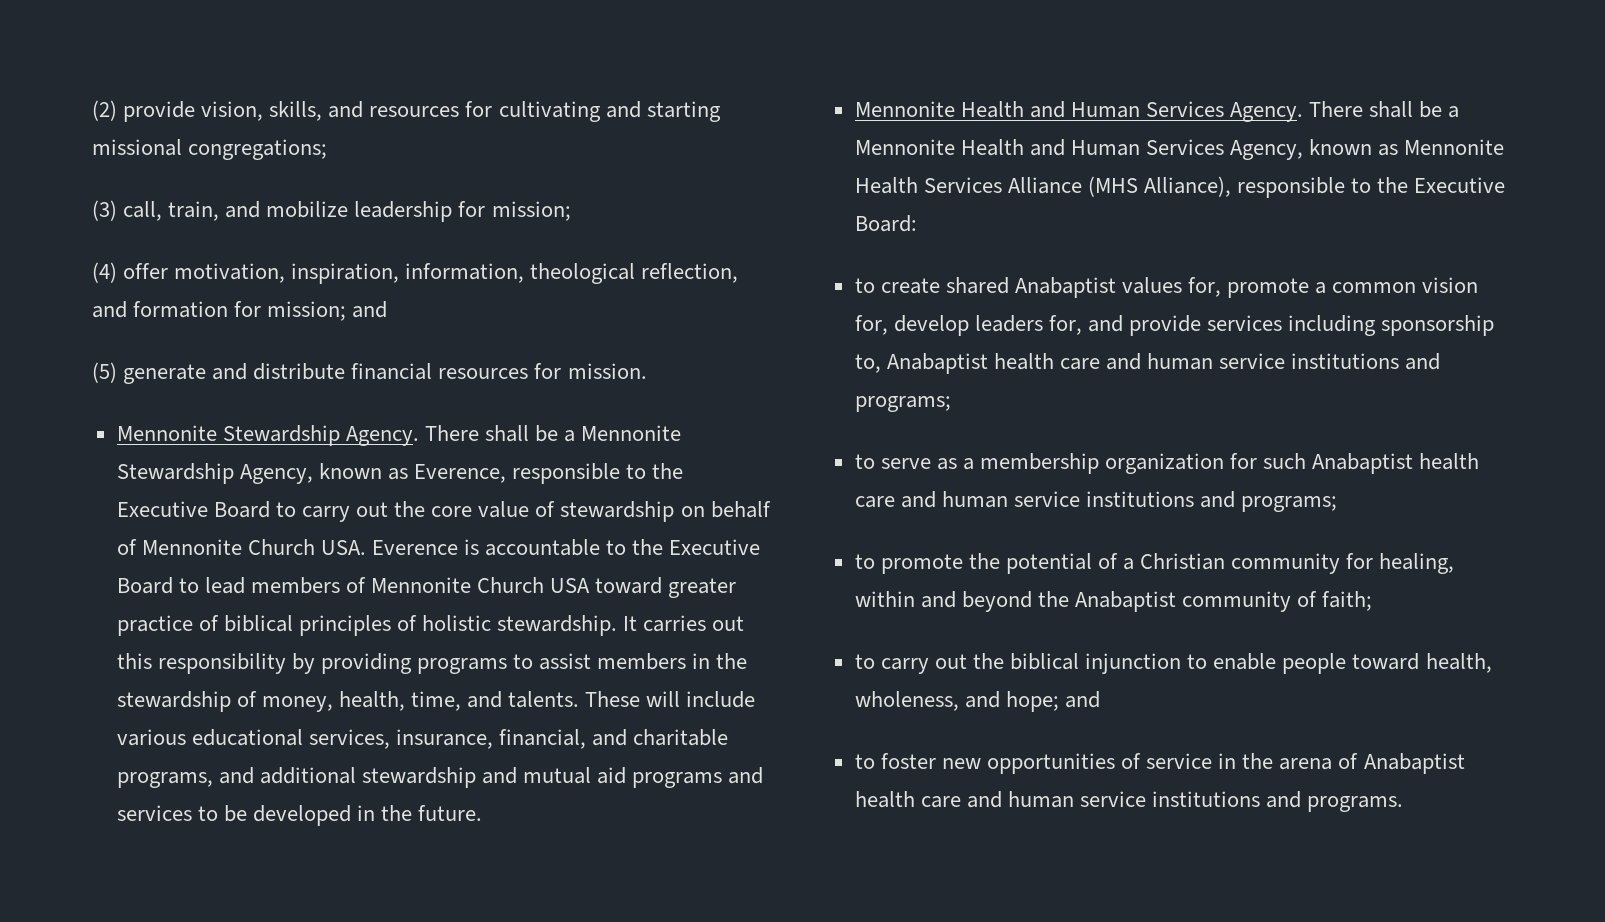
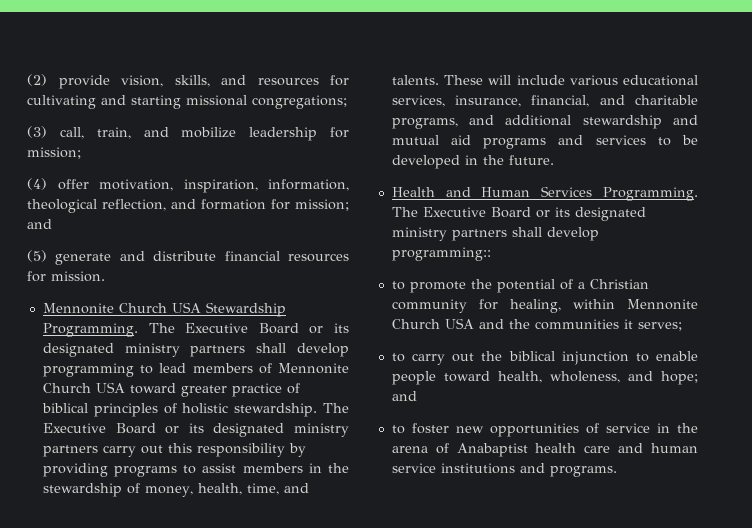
[222,425,682,446] [116,463,684,484] [116,501,771,522] [116,539,761,556] [116,577,173,594] Stewardship Agency. There shall be a Mennonite Stewardship Agency, known as Everence, responsible to the Executive Board to carry out the core value of stewardship on behalf of Mennonite Church USA. Everence is accountable to the Executive Board -> [118,302,286,317] [42,323,350,337] [42,343,349,357] [42,363,134,377] Church USA Stewardship Programming. The Executive Board or its designated ministry partners shall develop programming
[623,615,707,632] It carries -> [323,403,349,413] [42,423,350,437] [42,445,136,457] The Executive Board or its designated ministry partners carry
[854,101,1460,122] [854,139,1505,160] [854,176,1506,198] [854,215,917,232] [854,277,1479,298] [854,315,1495,336] [854,353,1441,374] [854,396,951,412] [854,453,1480,474] [854,491,1338,512] Mennonite Health and Human Services Agency. There shall be a Mennonite Health and Human Services Agency, known as Mennonite Health Services Alliance (MHS Alliance), responsible to the Executive Board: // to create shared Anabaptist values for, promote a common vision for, develop leaders for, and provide services including sponsorship to, Anabaptist health care and human service institutions and programs; // to serve as a membership organization for such Anabaptist health care and human service institutions and programs; -> [391,186,698,201] [391,207,646,221] [391,227,599,241] [391,247,491,261] Health and Human Services Programming. The Executive Board or its designated ministry partners shall develop programming::
[920,591,1373,612] and beyond the Anabaptist community of faith; -> [627,299,698,310] [391,318,682,331] Mennonite Church USA and the communities it serves;

